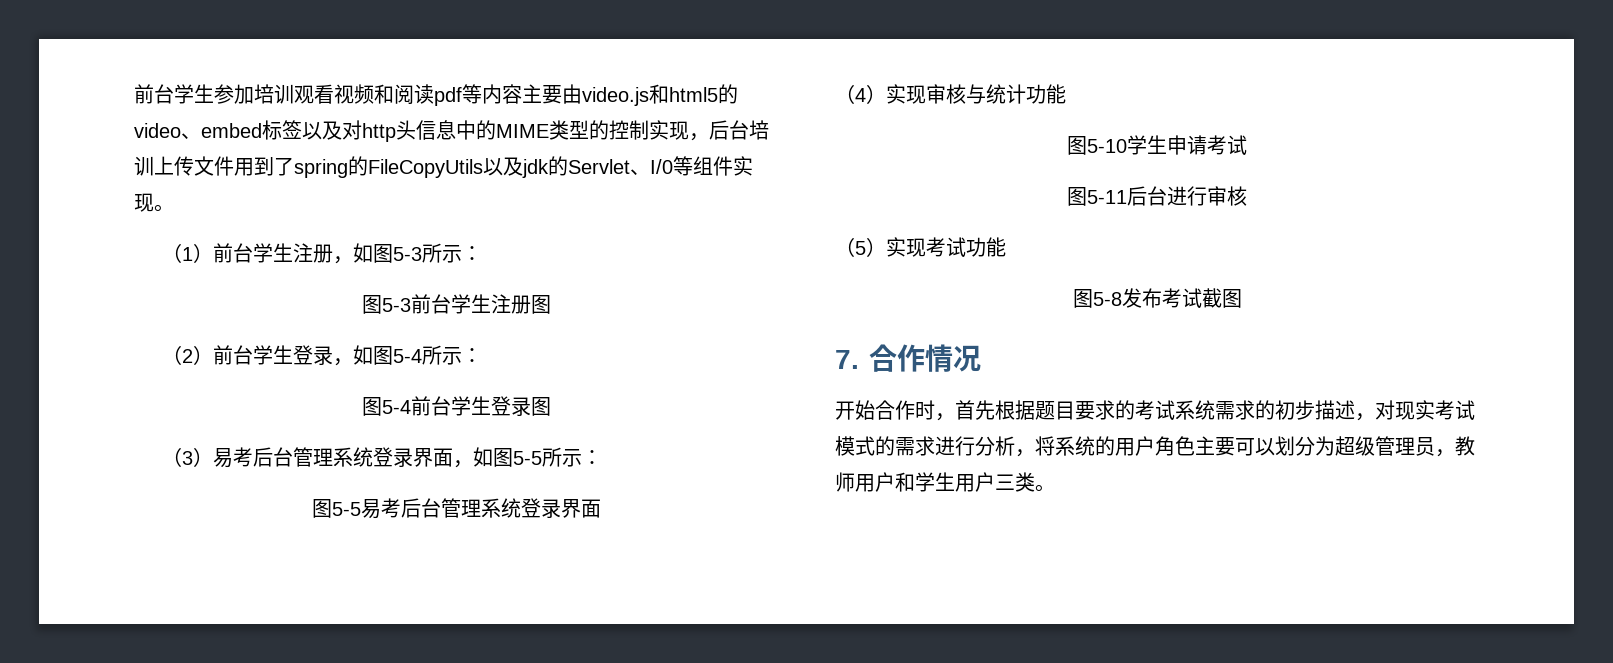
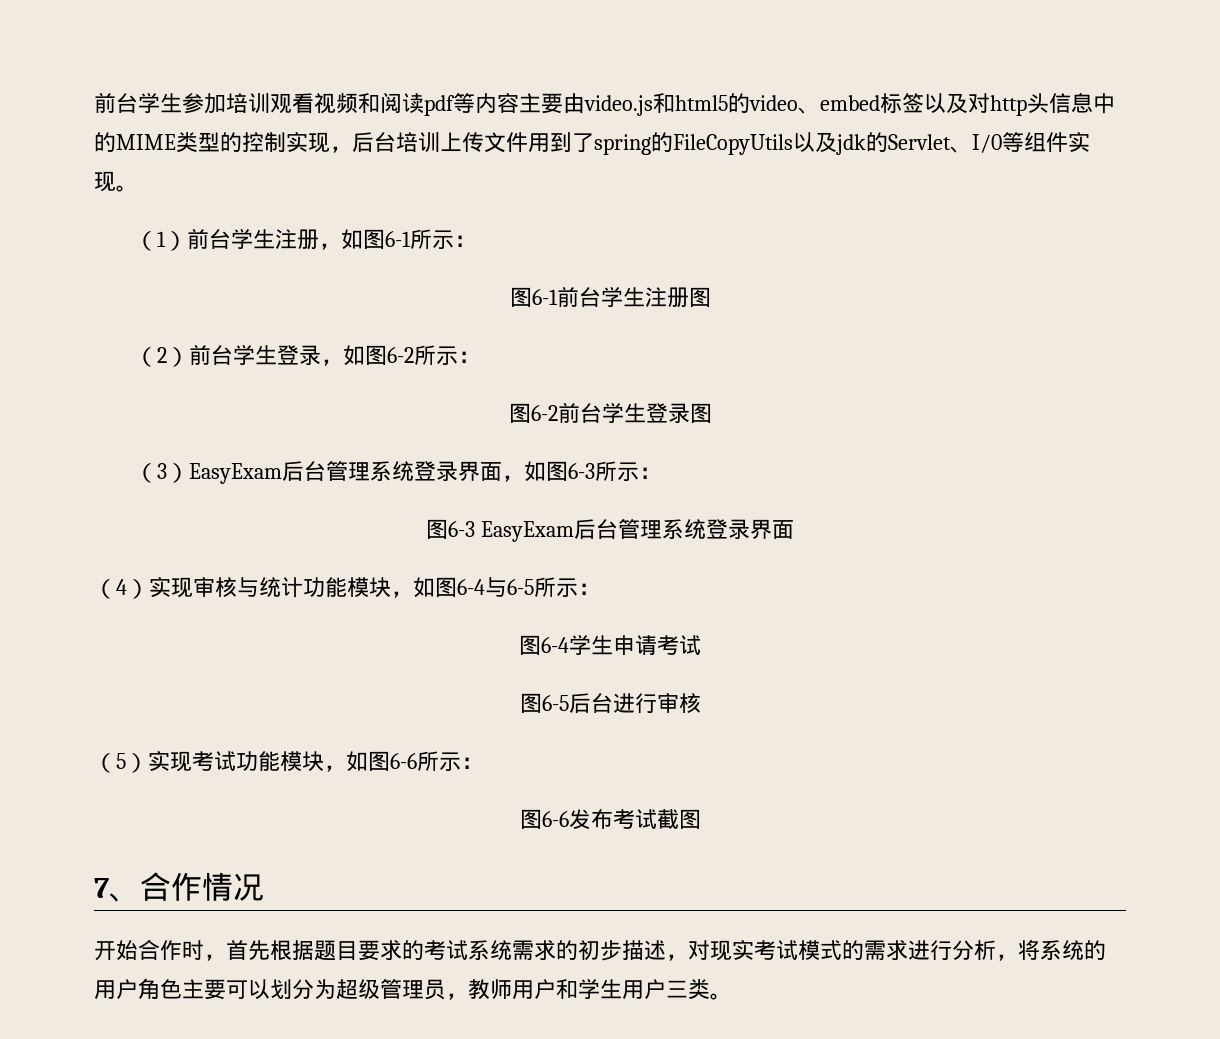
[393,243,483,263] [361,295,411,314] 5-3所示： // 图5-3 -> [384,229,476,249] [509,287,558,307] 6-1所示： // 图6-1
[393,345,483,365] [361,397,411,416] 5-4所示： // 图5-4 -> [386,345,480,365] [508,403,558,423] 6-2所示： // 图6-2
[213,447,254,468] 易考 -> [188,463,282,484] EasyExam
[513,447,603,467] [311,498,401,519] 5-5所示： // 图5-5易考 -> [567,461,661,481] [426,519,574,542] 6-3所示： // 图6-3 EasyExam
[1067,136,1127,155] // 图5-10 -> [347,577,600,598] [519,635,569,655] 模块，如图6-4与6-5所示： // 图6-4
[1087,190,1127,204] 5-11 -> [541,695,569,711] 6-5
[1072,289,1122,308] // 图5-8 -> [280,751,483,772] [519,809,569,829] 模块，如图6-6所示： // 图6-6
[835,350,859,369] 7. -> [94,878,140,902] 7、

